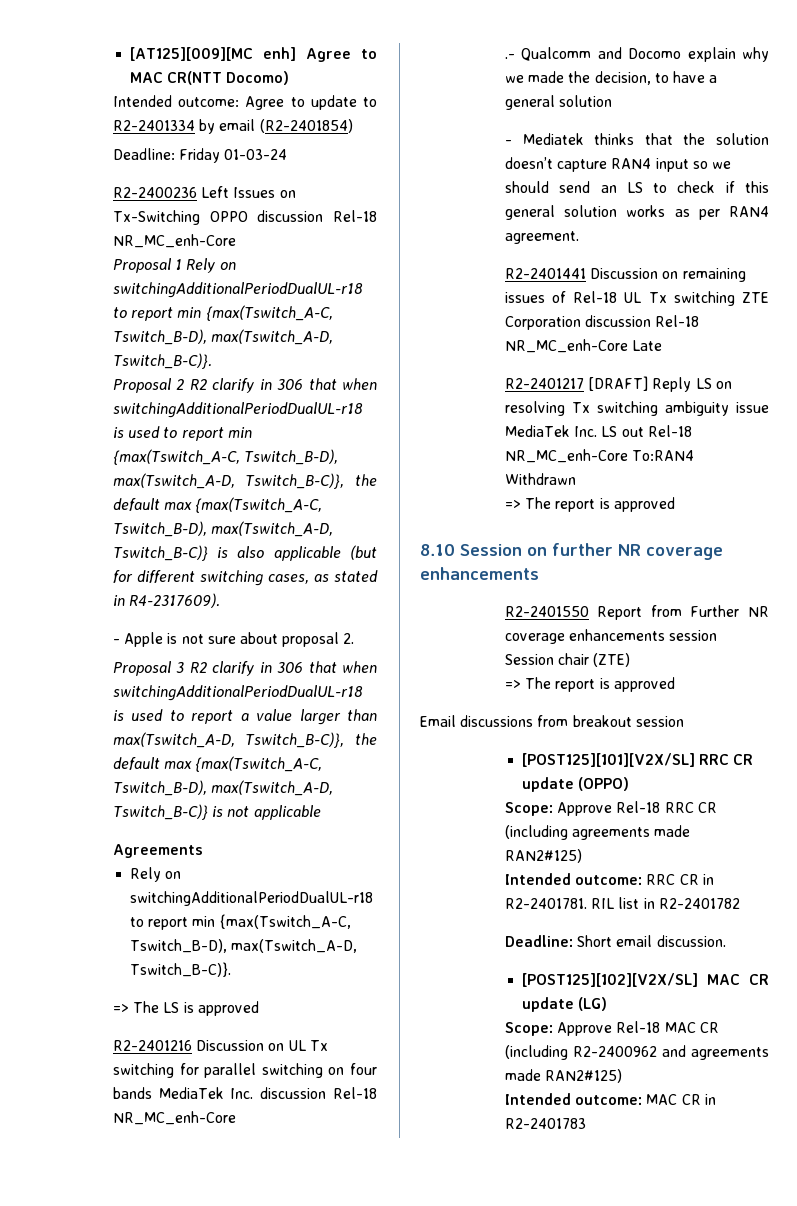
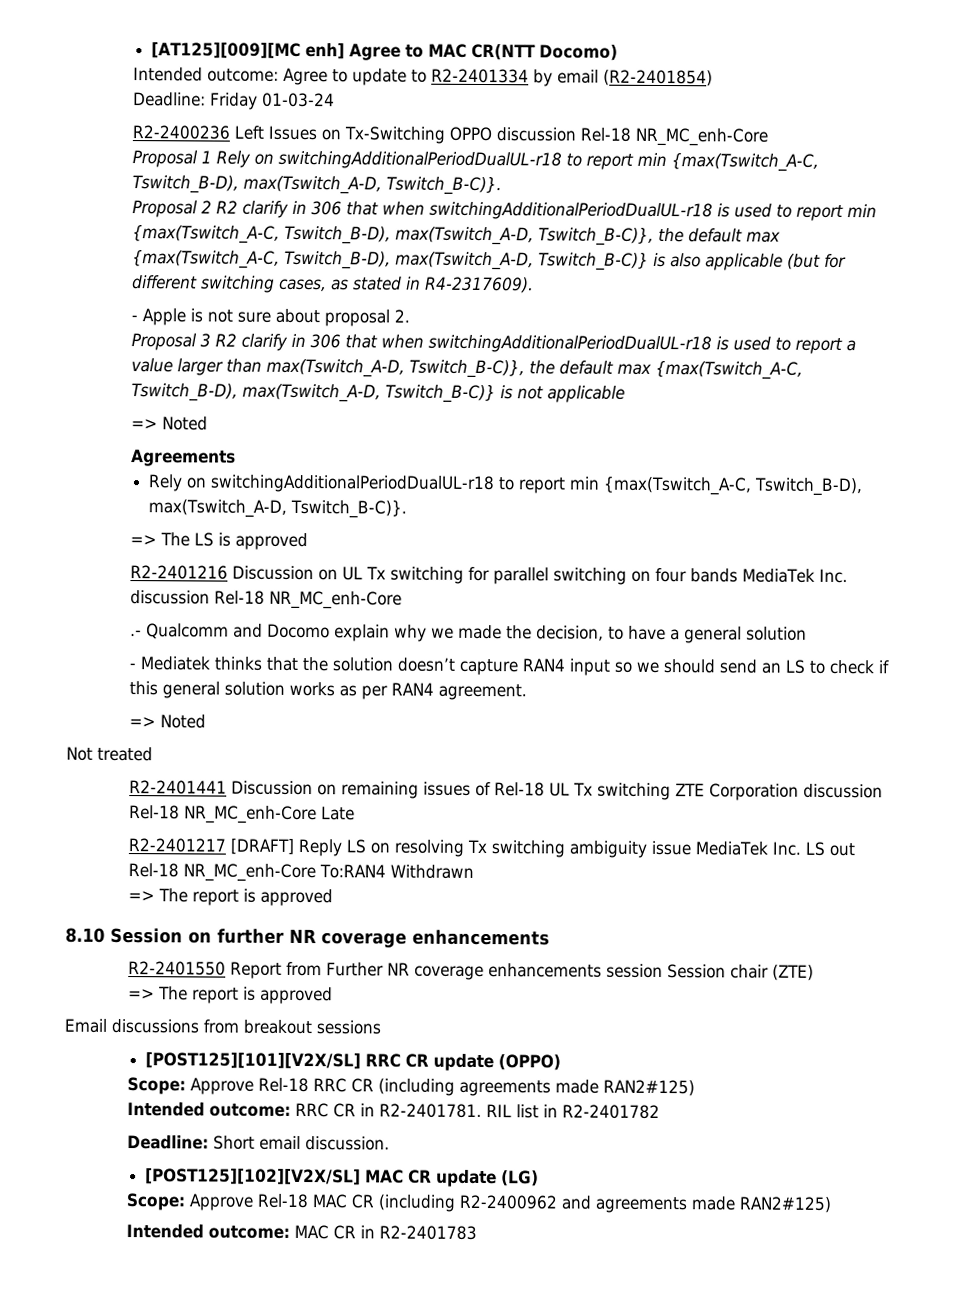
(321, 812) none -> [131,416,209,431] // => Noted
(579, 237) none -> [129,714,207,729] [66,746,153,762] // => Noted // Not treated
[635,716,684,727] session -> [316,1020,381,1035] sessions

